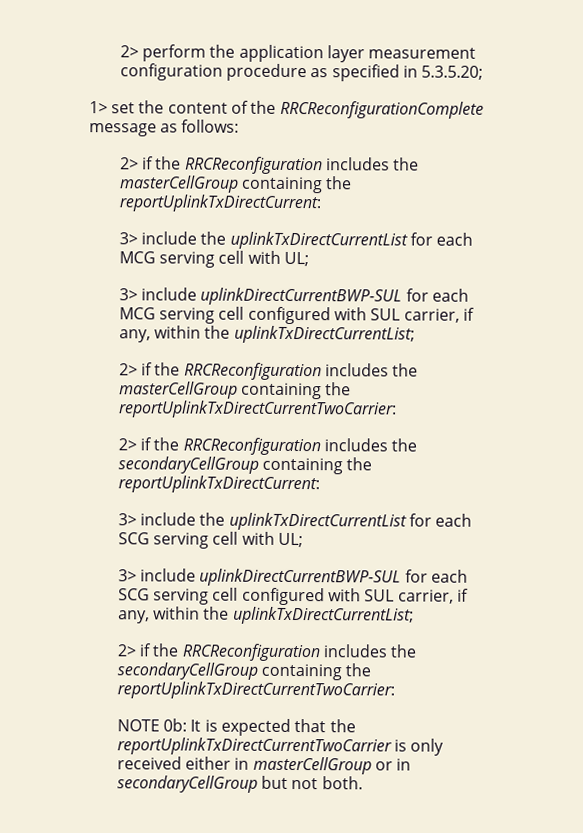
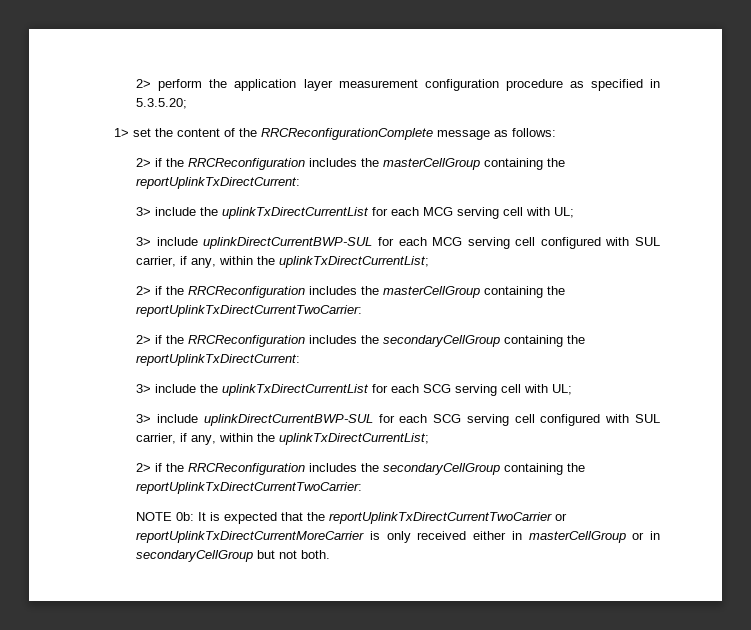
(392, 746) none -> [555,513,568,521] [136,531,365,543] or reportUplinkTxDirectCurrentMoreCarrier

